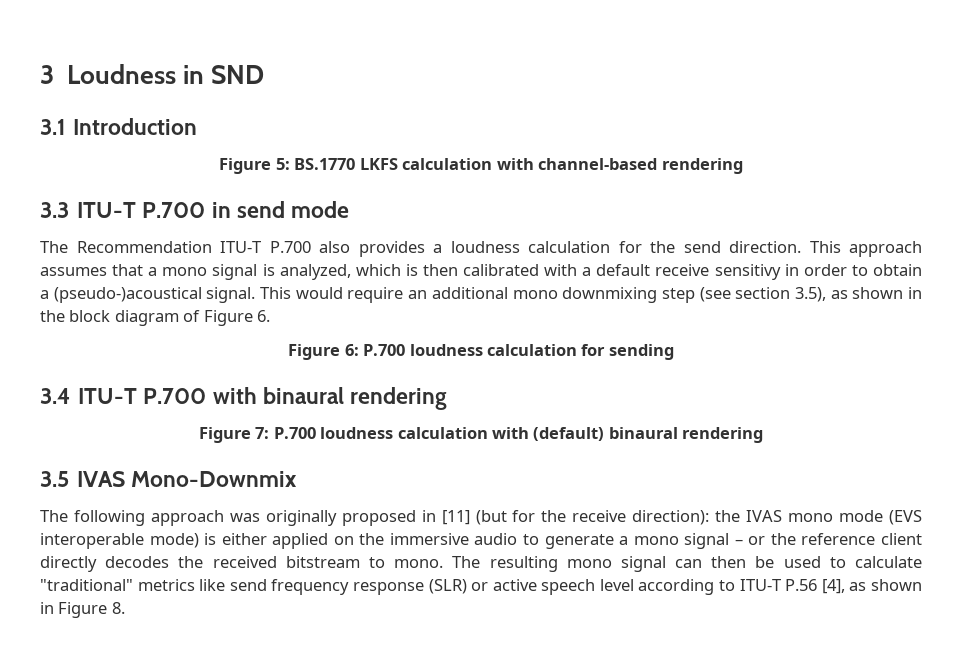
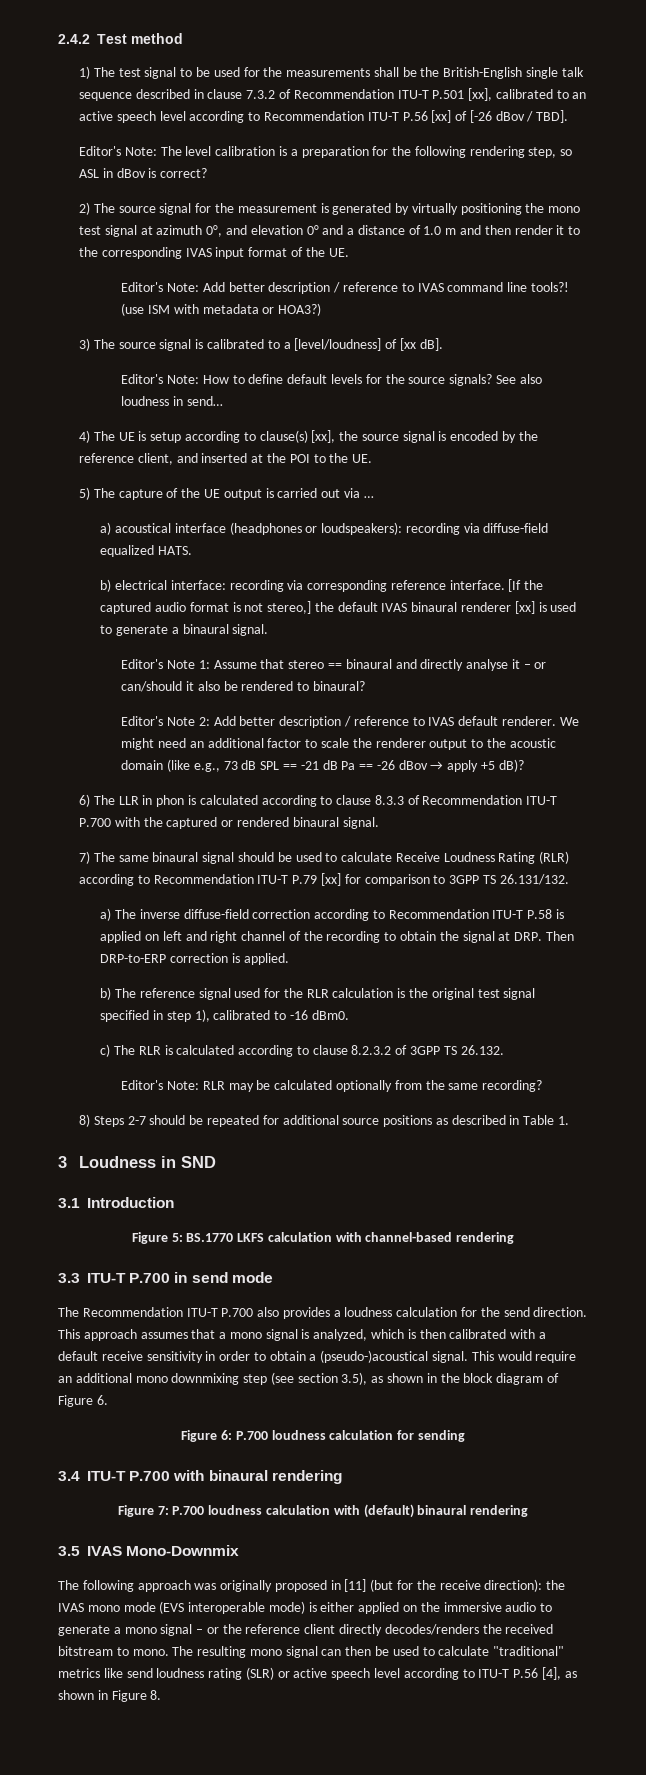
(40, 74) none -> [58,33,183,44] [79,66,584,79] [79,88,587,101] [79,110,569,123] [79,146,573,158] [79,168,208,178] [79,202,581,215] [79,225,581,237] [79,247,349,259] [121,282,569,294] [121,303,322,316] [79,338,443,351] [121,374,542,386] [121,396,223,406] [79,430,538,443] [79,453,373,465] [79,487,374,500] [100,522,549,535] [100,545,192,557] [100,579,544,592] [100,601,577,614] [100,624,269,636] [121,659,547,671] [121,681,365,692] [121,716,579,728] [121,738,556,750] [121,759,524,772] [79,794,558,807] [79,817,379,829] [79,851,570,864] [79,873,569,886] [100,908,564,921] [100,931,574,943] [100,953,289,965] [100,987,536,1000] [100,1009,349,1022] [100,1044,504,1057] [121,1080,543,1092] [79,1114,570,1127] 2.4.2 Test method // 1) The test signal to be used for the measurements shall be the British-English single talk sequence described in clause 7.3.2 of Recommendation ITU-T P.501 [xx], calibrated to an active speech level according to Recommendation ITU-T P.56 [xx] of [-26 dBov / TBD]. // Editor's Note: The level calibration is a preparation for the following rendering step, so ASL in dBov is correct? // 2) The source signal for the measurement is generated by virtually positioning the mono test signal at azimuth 0°, and elevation 0° and a distance of 1.0 m and then render it to the corresponding IVAS input format of the UE. // Editor's Note: Add better description / reference to IVAS command line tools?! (use ISM with metadata or HOA3?) // 3) The source signal is calibrated to a [level/loudness] of [xx dB]. // Editor's Note: How to define default levels for the source signals? See also loudness in send… // 4) The UE is setup according to clause(s) [xx], the source signal is encoded by the reference client, and inserted at the POI to the UE. // 5) The capture of the UE output is carried out via … // a) acoustical interface (headphones or loudspeakers): recording via diffuse-field equalized HATS. // b) electrical interface: recording via corresponding reference interface. [If the captured audio format is not stereo,] the default IVAS binaural renderer [xx] is used to generate a binaural signal. // Editor's Note 1: Assume that stereo == binaural and directly analyse it – or can/should it also be rendered to binaural? // Editor's Note 2: Add better description / reference to IVAS default renderer. We might need an additional factor to scale the renderer output to the acoustic domain (like e.g., 73 dB SPL == -21 dB Pa == -26 dBov → apply +5 dB)? // 6) The LLR in phon is calculated according to clause 8.3.3 of Recommendation ITU-T P.700 with the captured or rendered binaural signal. // 7) The same binaural signal should be used to calculate Receive Loudness Rating (RLR) according to Recommendation ITU-T P.79 [xx] for comparison to 3GPP TS 26.131/132. // a) The inverse diffuse-field correction according to Recommendation ITU-T P.58 is applied on left and right channel of the recording to obtain the signal at DRP. Then DRP-to-ERP correction is applied. // b) The reference signal used for the RLR calculation is the original test signal specified in step 1), calibrated to -16 dBm0. // c) The RLR is calculated according to clause 8.2.3.2 of 3GPP TS 26.132. // Editor's Note: RLR may be calculated optionally from the same recording? // 8) Steps 2-7 should be repeated for additional source positions as described in Table 1. //
[714,264,781,280] sensitivy -> [146,1351,203,1363] sensitivity
[105,556,170,568] decodes -> [384,1624,479,1635] decodes/renders
[271,579,424,595] frequency response -> [156,1668,243,1680] loudness rating

